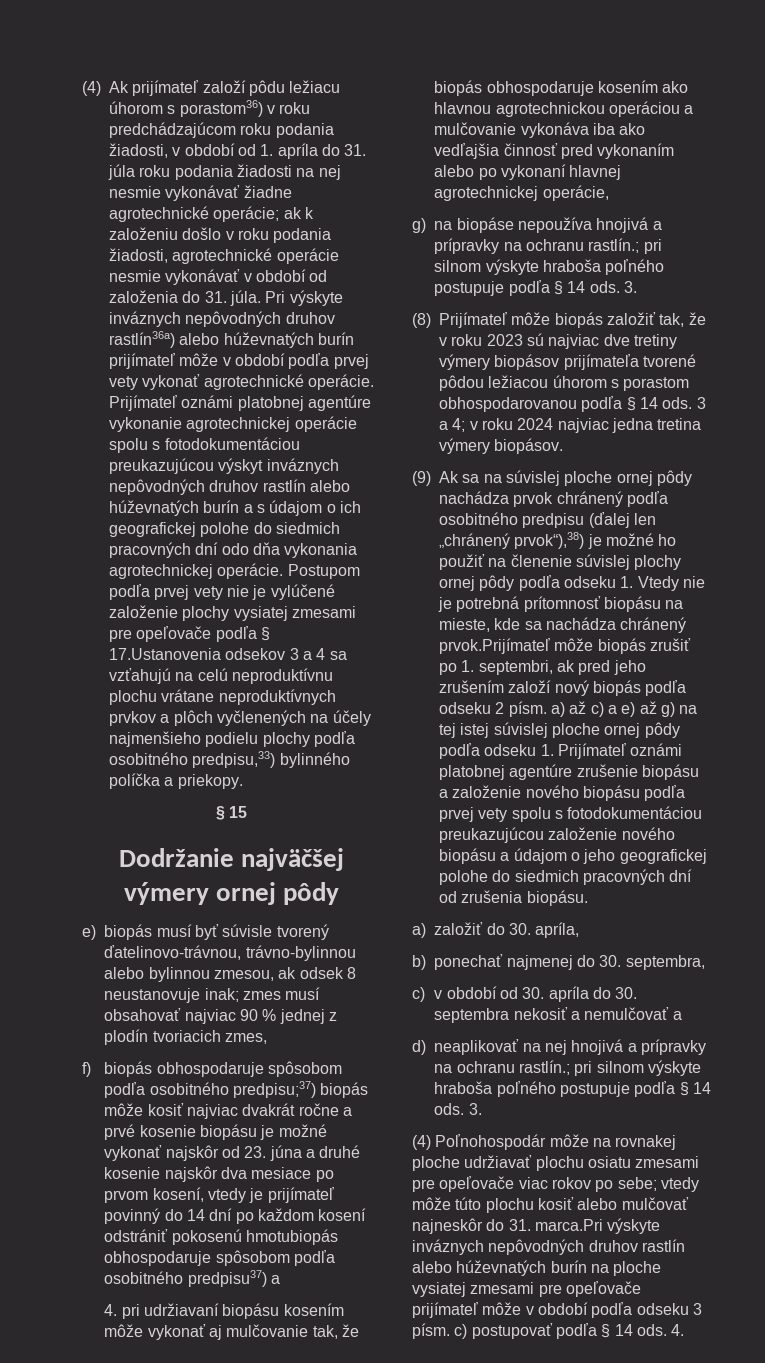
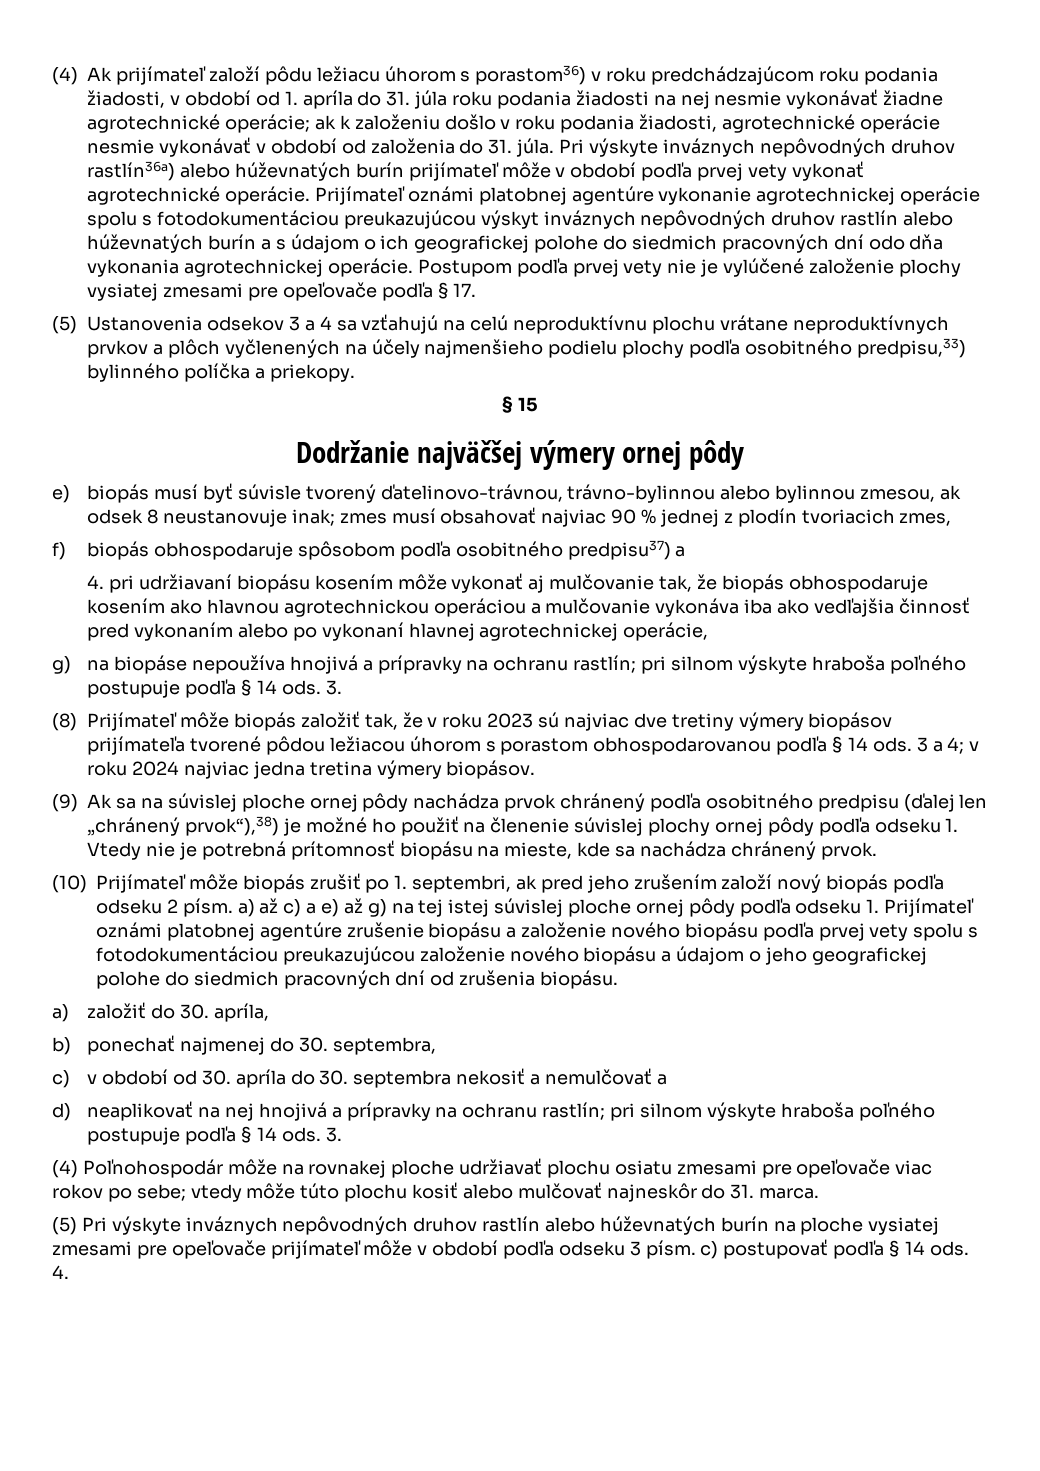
[109,648,221,660] 17.Ustanovenia -> [453,283,477,297] [52,316,203,334] 17. // (5) Ustanovenia
[232,1081,369,1098] [104,1103,352,1119] [104,1124,327,1140] [104,1145,361,1161] [104,1166,334,1182] [104,1187,334,1203] [104,1208,367,1224] [104,1229,338,1245] [104,1250,335,1266] [104,1271,184,1284] predpisu;37) biopás môže kosiť najviac dvakrát ročne a prvé kosenie biopásu je možné vykonať najskôr od 23. júna a druhé kosenie najskôr dva mesiace po prvom kosení, vtedy je prijímateľ povinný do 14 dní po každom kosení odstrániť pokosenú hmotubiopás obhospodaruje spôsobom podľa osobitného -> (563, 549) none
[588,238,640,253] rastlín.; -> [573,655,637,673] rastlín;
[439,638,550,654] prvok.Prijímateľ -> [820,842,877,860] [52,874,186,893] prvok. // (10) Prijímateľ
[518,1060,570,1075] rastlín.; -> [542,1102,606,1120] rastlín;
[534,1219,603,1231] marca.Pri -> [759,1188,820,1199] [52,1217,107,1235] marca. // (5) Pri

